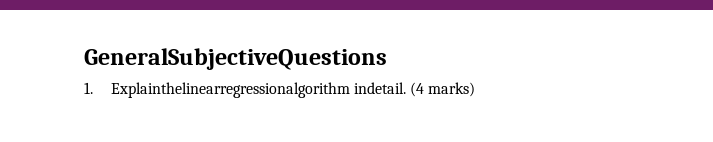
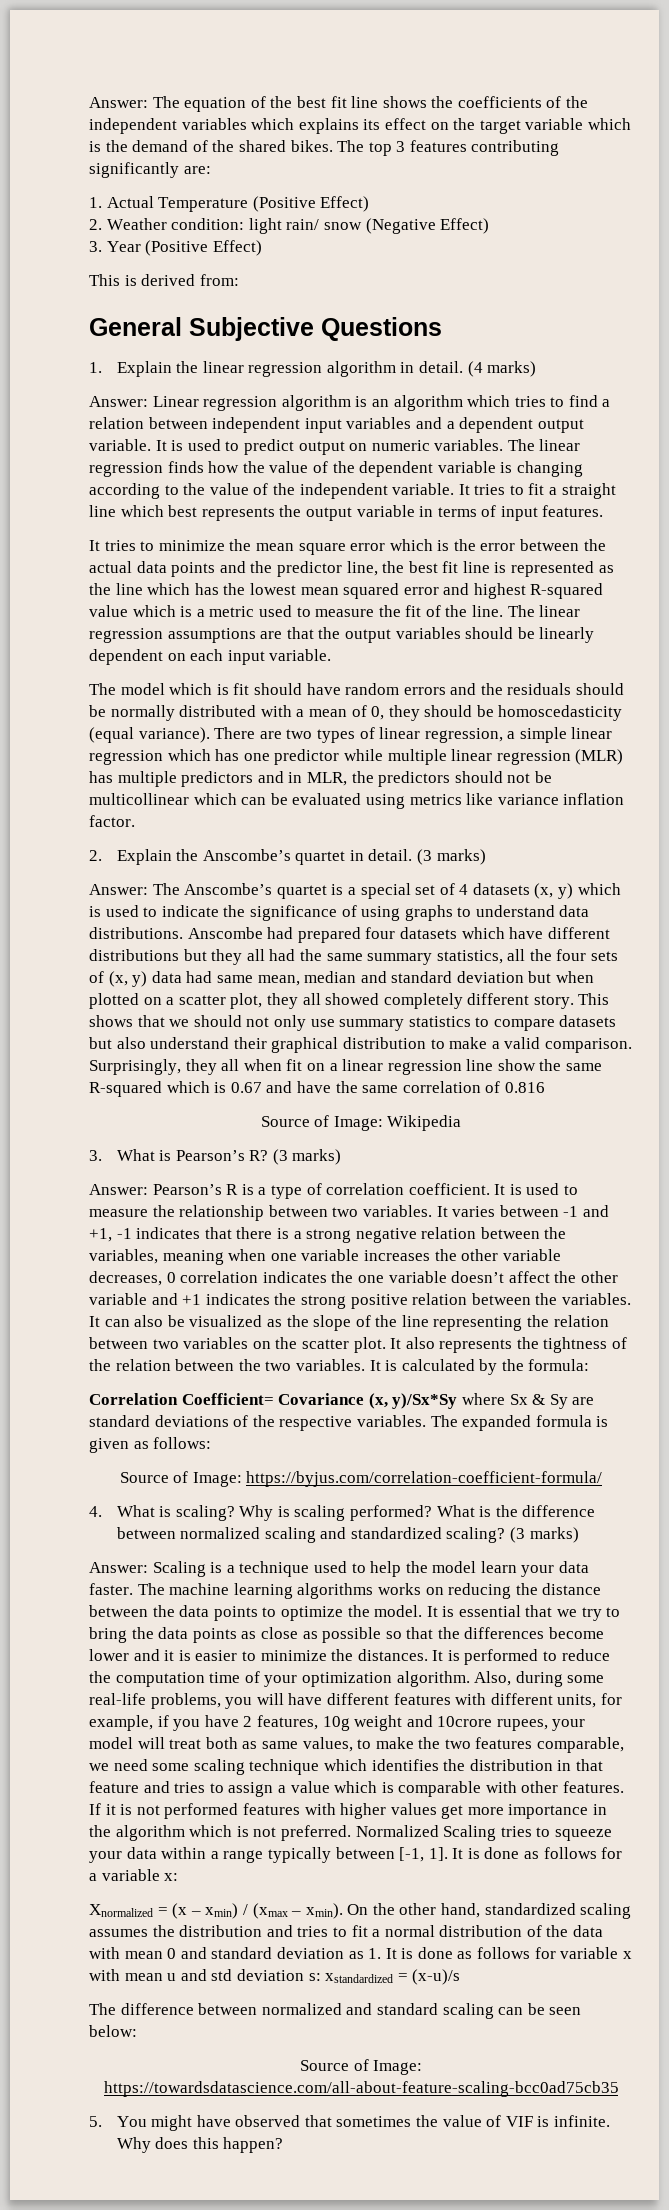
[84,48,387,70] [84,82,476,98] GeneralSubjectiveQuestions // 1. Explainthelinearregressionalgorithm indetail. (4 marks) -> [89,96,589,112] [89,118,631,134] [89,140,560,156] [89,162,211,178] [89,196,370,212] [89,218,490,234] [89,240,262,256] [89,274,239,286] [89,317,442,341] [89,361,537,377] [89,395,611,411] [89,417,584,433] [89,439,581,455] [89,461,583,477] [89,483,616,499] [89,505,604,521] [89,539,606,555] [89,561,614,577] [89,583,604,599] [89,605,581,617] [89,627,595,643] [89,649,332,665] [89,683,625,695] [89,705,623,721] [89,727,613,743] [89,749,624,765] [89,771,552,787] [89,793,625,809] [89,815,135,827] [89,849,486,865] [89,883,621,899] [89,905,590,921] [89,927,610,943] [89,949,619,965] [89,971,595,987] [89,993,610,1009] [89,1015,617,1031] [89,1037,632,1053] [89,1059,603,1075] [89,1081,545,1097] [260,1115,462,1131] [89,1149,342,1165] [89,1183,579,1199] [89,1205,609,1221] [89,1227,567,1243] [89,1249,561,1265] [89,1271,618,1286] [89,1293,631,1309] [89,1315,609,1331] [89,1337,628,1353] [89,1359,590,1375] [89,1393,595,1409] [89,1415,609,1431] [89,1437,212,1453] [119,1471,603,1487] [89,1505,596,1521] [116,1527,579,1543] [89,1561,590,1577] [89,1583,602,1599] [89,1605,621,1621] [89,1627,605,1643] [89,1649,610,1665] [89,1671,605,1687] [89,1693,622,1709] [89,1715,586,1731] [89,1737,625,1753] [89,1759,603,1775] [89,1781,625,1797] [89,1803,608,1819] [89,1825,612,1841] [89,1847,623,1863] [89,1869,179,1881] [89,1903,632,1919] [89,1925,604,1937] [89,1947,632,1959] [89,1969,461,1985] [89,2003,582,2019] [89,2025,137,2037] [299,2059,423,2075] [103,2081,619,2097] [89,2115,611,2131] [116,2137,284,2153] Answer: The equation of the best fit line shows the coefficients of the independent variables which explains its effect on the target variable which is the demand of the shared bikes. The top 3 features contributing significantly are: // 1. Actual Temperature (Positive Effect) // 2. Weather condition: light rain/ snow (Negative Effect) // 3. Year (Positive Effect) // This is derived from: // General Subjective Questions // 1. Explain the linear regression algorithm in detail. (4 marks) // Answer: Linear regression algorithm is an algorithm which tries to find a relation between independent input variables and a dependent output variable. It is used to predict output on numeric variables. The linear regression finds how the value of the dependent variable is changing according to the value of the independent variable. It tries to fit a straight line which best represents the output variable in terms of input features. // It tries to minimize the mean square error which is the error between the actual data points and the predictor line, the best fit line is represented as the line which has the lowest mean squared error and highest R-squared value which is a metric used to measure the fit of the line. The linear regression assumptions are that the output variables should be linearly dependent on each input variable. // The model which is fit should have random errors and the residuals should be normally distributed with a mean of 0, they should be homoscedasticity (equal variance). There are two types of linear regression, a simple linear regression which has one predictor while multiple linear regression (MLR) has multiple predictors and in MLR, the predictors should not be multicollinear which can be evaluated using metrics like variance inflation factor. // 2. Explain the Anscombe’s quartet in detail. (3 marks) // Answer: The Anscombe’s quartet is a special set of 4 datasets (x, y) which is used to indicate the significance of using graphs to understand data distributions. Anscombe had prepared four datasets which have different distributions but they all had the same summary statistics, all the four sets of (x, y) data had same mean, median and standard deviation but when plotted on a scatter plot, they all showed completely different story. This shows that we should not only use summary statistics to compare datasets but also understand their graphical distribution to make a valid comparison. Surprisingly, they all when fit on a linear regression line show the same R-squared which is 0.67 and have the same correlation of 0.816 // Source of Image: Wikipedia // 3. What is Pearson’s R? (3 marks) // Answer: Pearson’s R is a type of correlation coefficient. It is used to measure the relationship between two variables. It varies between -1 and +1, -1 indicates that there is a strong negative relation between the variables, meaning when one variable increases the other variable decreases, 0 correlation indicates the one variable doesn’t affect the other variable and +1 indicates the strong positive relation between the variables. It can also be visualized as the slope of the line representing the relation between two variables on the scatter plot. It also represents the tightness of the relation between the two variables. It is calculated by the formula: // Correlation Coefficient= Covariance (x, y)/Sx*Sy where Sx & Sy are standard deviations of the respective variables. The expanded formula is given as follows: // Source of Image: https://byjus.com/correlation-coefficient-formula/ // 4. What is scaling? Why is scaling performed? What is the difference between normalized scaling and standardized scaling? (3 marks) // Answer: Scaling is a technique used to help the model learn your data faster. The machine learning algorithms works on reducing the distance between the data points to optimize the model. It is essential that we try to bring the data points as close as possible so that the differences become lower and it is easier to minimize the distances. It is performed to reduce the computation time of your optimization algorithm. Also, during some real-life problems, you will have different features with different units, for example, if you have 2 features, 10g weight and 10crore rupees, your model will treat both as same values, to make the two features comparable, we need some scaling technique which identifies the distribution in that feature and tries to assign a value which is comparable with other features. If it is not performed features with higher values get more importance in the algorithm which is not preferred. Normalized Scaling tries to squeeze your data within a range typically between [-1, 1]. It is done as follows for a variable x: // Xnormalized = (x – xmin) / (xmax – xmin). On the other hand, standardized scaling assumes the distribution and tries to fit a normal distribution of the data with mean 0 and standard deviation as 1. It is done as follows for variable x with mean u and std deviation s: xstandardized = (x-u)/s // The difference between normalized and standard scaling can be seen below: // Source of Image: https://towardsdatascience.com/all-about-feature-scaling-bcc0ad75cb35 // 5. You might have observed that sometimes the value of VIF is infinite. Why does this happen?

